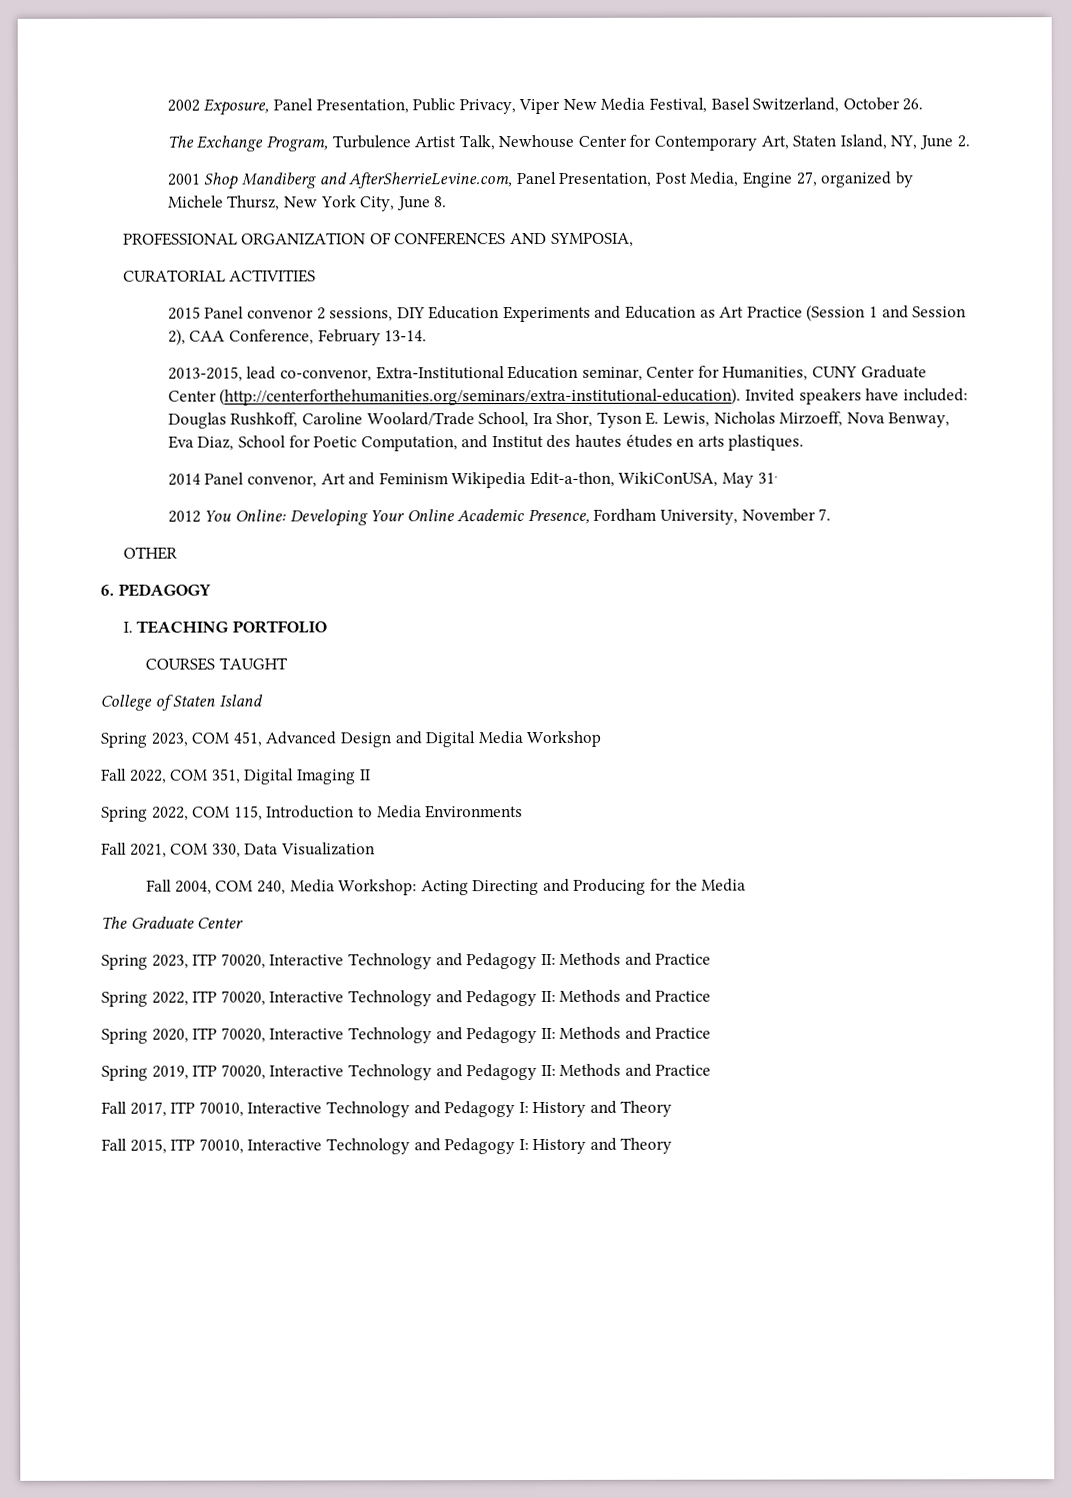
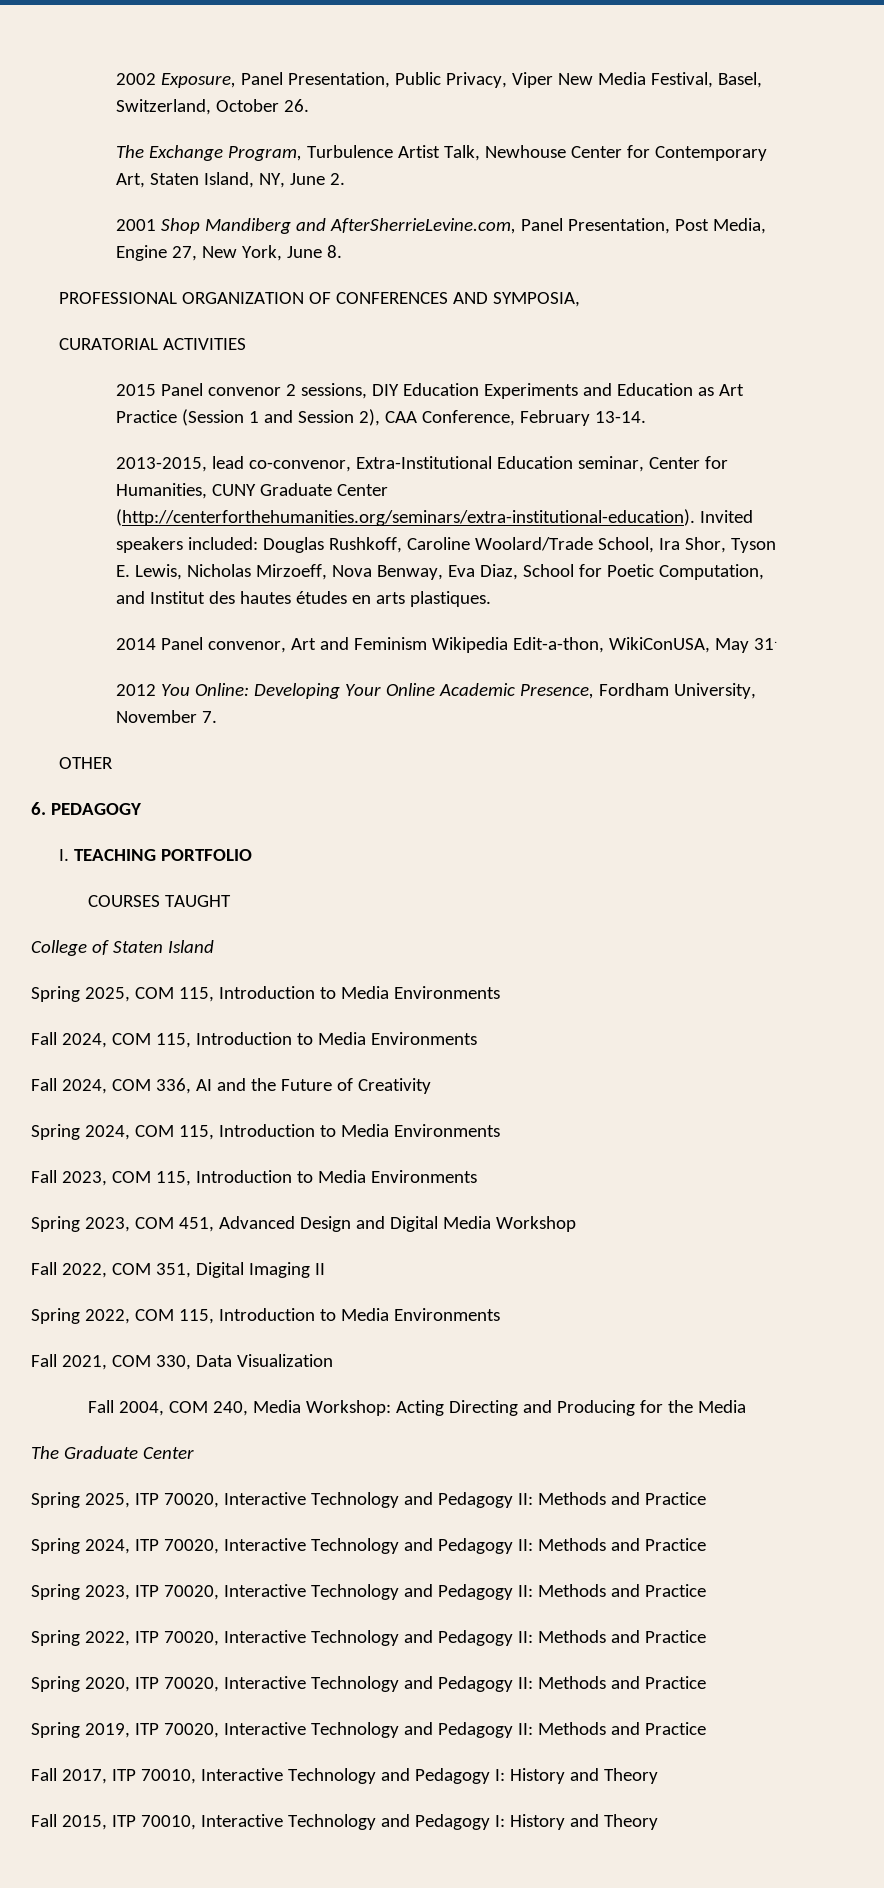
[710,97,750,110] Basel -> [718,72,763,88] Basel,
[820,171,914,188] [167,195,396,212] organized by Michele Thursz, New York City, -> [202,245,283,261] New York,
[865,388,900,401] have -> (184, 545) none
(263, 700) none -> [31,986,500,1002] [31,1032,477,1048] [31,1078,431,1094] [31,1124,500,1140] [31,1170,477,1186] // Spring 2025, COM 115, Introduction to Media Environments // Fall 2024, COM 115, Introduction to Media Environments // Fall 2024, COM 336, AI and the Future of Creativity // Spring 2024, COM 115, Introduction to Media Environments // Fall 2023, COM 115, Introduction to Media Environments
(245, 923) none -> [31,1492,706,1508] [31,1538,706,1554] // Spring 2025, ITP 70020, Interactive Technology and Pedagogy II: Methods and Practice // Spring 2024, ITP 70020, Interactive Technology and Pedagogy II: Methods and Practice

